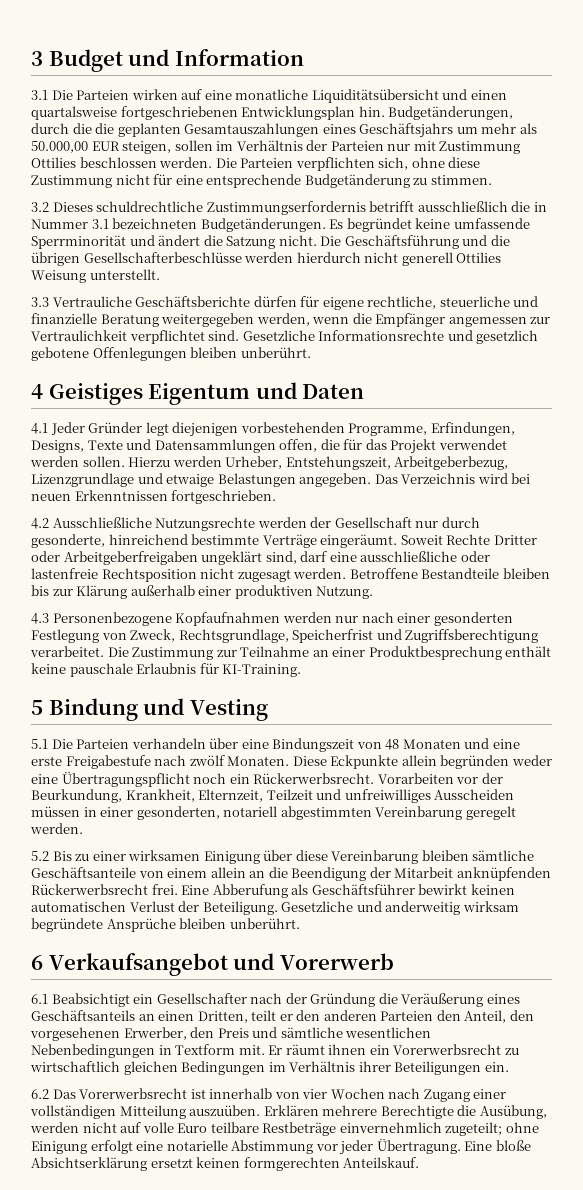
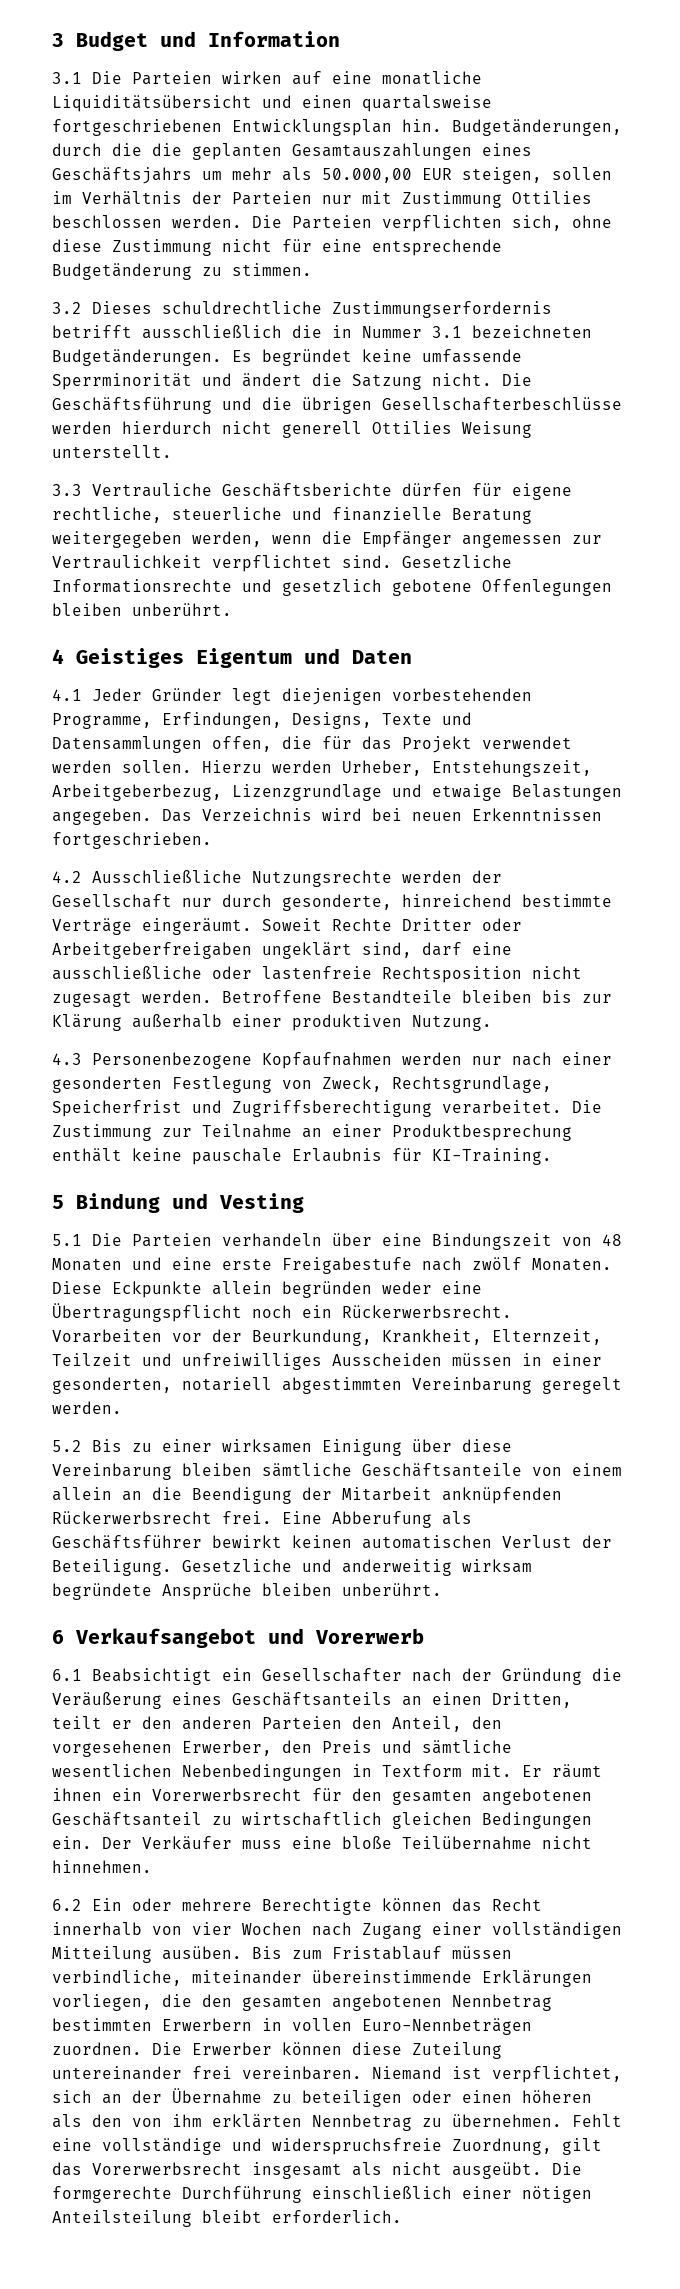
[504,1048,519,1055] [30,1061,509,1075] [31,1088,206,1099] zu wirtschaftlich gleichen Bedingungen im Verhältnis ihrer Beteiligungen ein. // 6.2 Das Vorerwerbsrecht ist -> [312,1788,592,1805] [52,1812,592,1829] [52,1836,592,1850] [52,1860,152,1873] [52,1898,542,1915] für den gesamten angebotenen Geschäftsanteil zu wirtschaftlich gleichen Bedingungen ein. Der Verkäufer muss eine bloße Teilübernahme nicht hinnehmen. // 6.2 Ein oder mehrere Berechtigte können das Recht
[189,1105,547,1119] [30,1122,539,1136] [31,1139,531,1155] [31,1157,420,1171] auszuüben. Erklären mehrere Berechtigte die Ausübung, werden nicht auf volle Euro teilbare Restbeträge einvernehmlich zugeteilt; ohne Einigung erfolgt eine notarielle Abstimmung vor jeder Übertragung. Eine bloße Absichtserklärung ersetzt keinen formgerechten Anteilskauf. -> [162,1946,512,1960] [52,1970,592,1987] [52,1994,552,2011] [52,2018,532,2035] [52,2042,502,2059] [52,2066,622,2083] [52,2088,592,2107] [52,2114,622,2131] [52,2138,602,2155] [52,2162,582,2179] [52,2186,592,2203] [52,2210,402,2227] ausüben. Bis zum Fristablauf müssen verbindliche, miteinander übereinstimmende Erklärungen vorliegen, die den gesamten angebotenen Nennbetrag bestimmten Erwerbern in vollen Euro-Nennbeträgen zuordnen. Die Erwerber können diese Zuteilung untereinander frei vereinbaren. Niemand ist verpflichtet, sich an der Übernahme zu beteiligen oder einen höheren als den von ihm erklärten Nennbetrag zu übernehmen. Fehlt eine vollständige und widerspruchsfreie Zuordnung, gilt das Vorerwerbsrecht insgesamt als nicht ausgeübt. Die formgerechte Durchführung einschließlich einer nötigen Anteilsteilung bleibt erforderlich.

